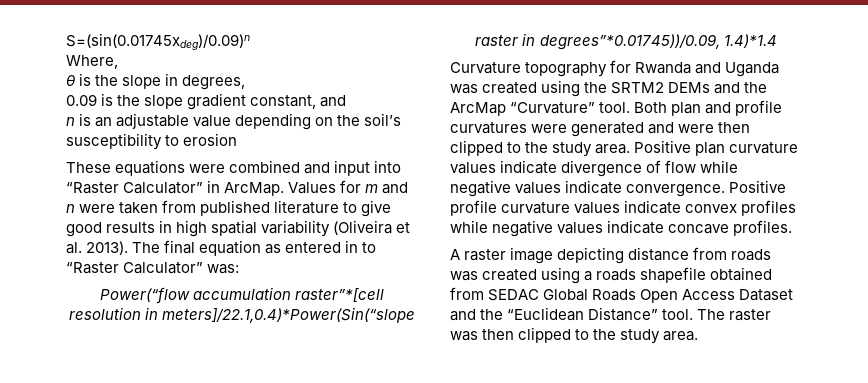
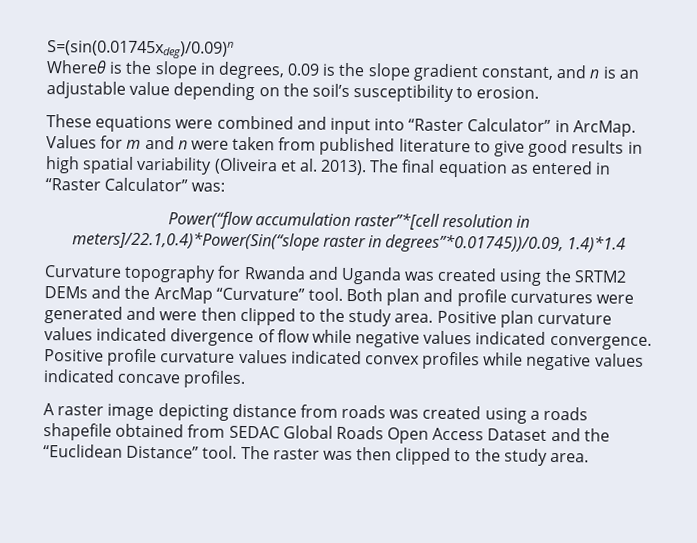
[66,55,118,69] [66,75,76,86] Where, // θ -> [46,60,107,74] Whereθ
(246, 82) // -> (285, 70) none
(347, 101) // -> (588, 72) none
[183,133,238,146] erosion -> [476,86,540,99] erosion.
[362,242,377,253] to -> (612, 168) none
[500,160,558,174] indicate -> [96,327,168,342] indicated
[565,180,623,194] indicate -> [475,331,547,345] indicated
[624,200,682,214] indicate -> [290,350,362,365] indicated
[607,220,665,234] indicate -> [43,369,115,383] indicated

